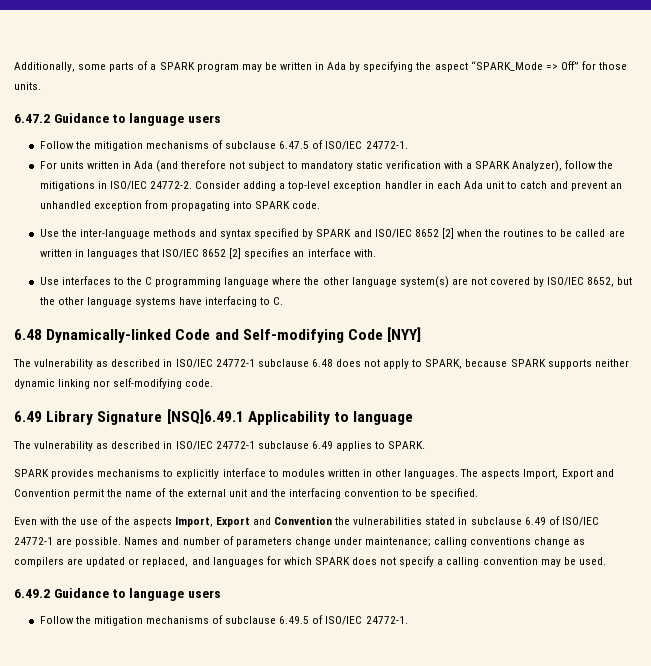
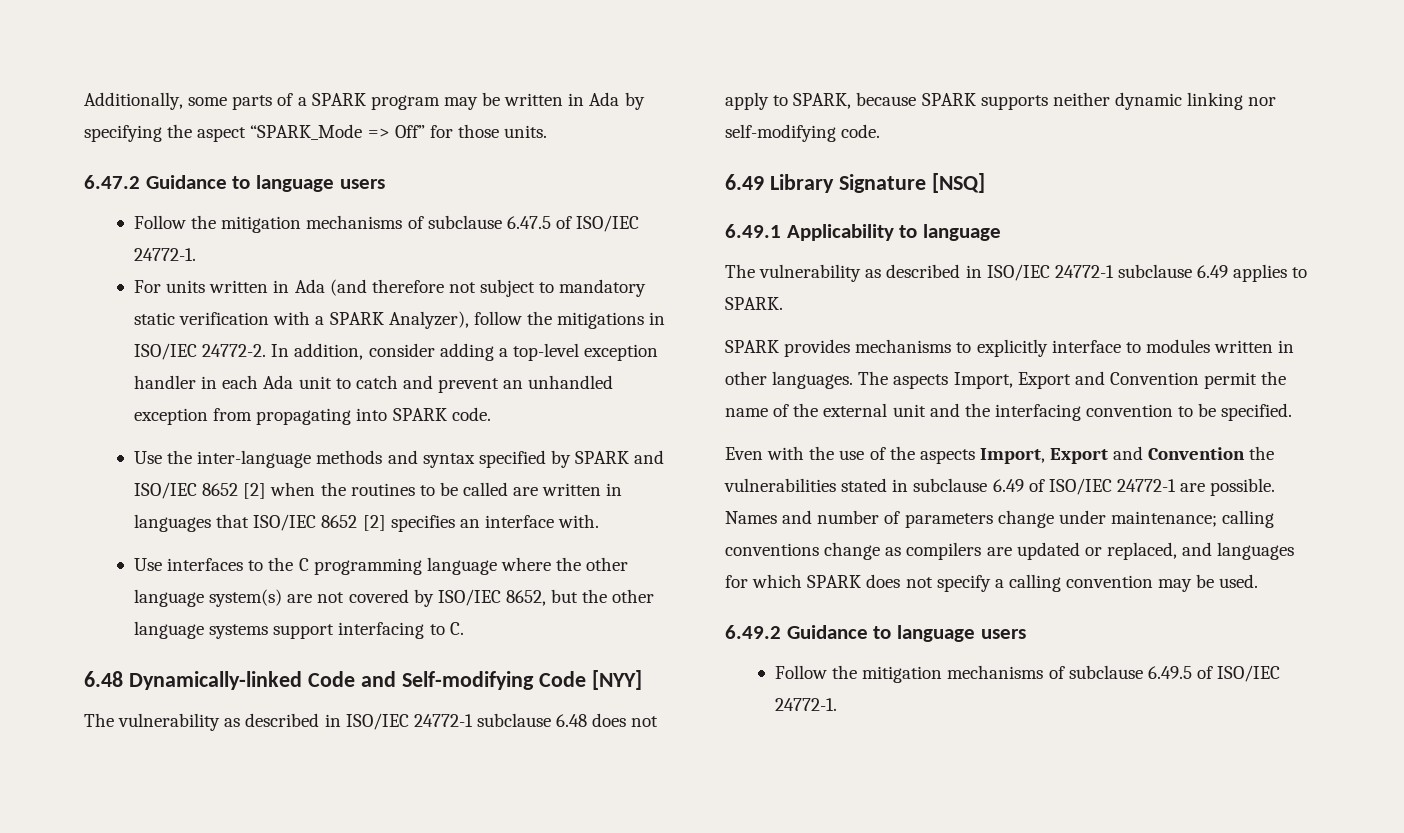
[195,181,241,189] Consider -> [271,343,435,360] In addition, consider
[179,297,203,305] have -> [273,624,335,639] support
[166,409,244,424] [NSQ]6.49.1 -> [931,173,985,193] [725,224,781,238] [NSQ] // 6.49.1

